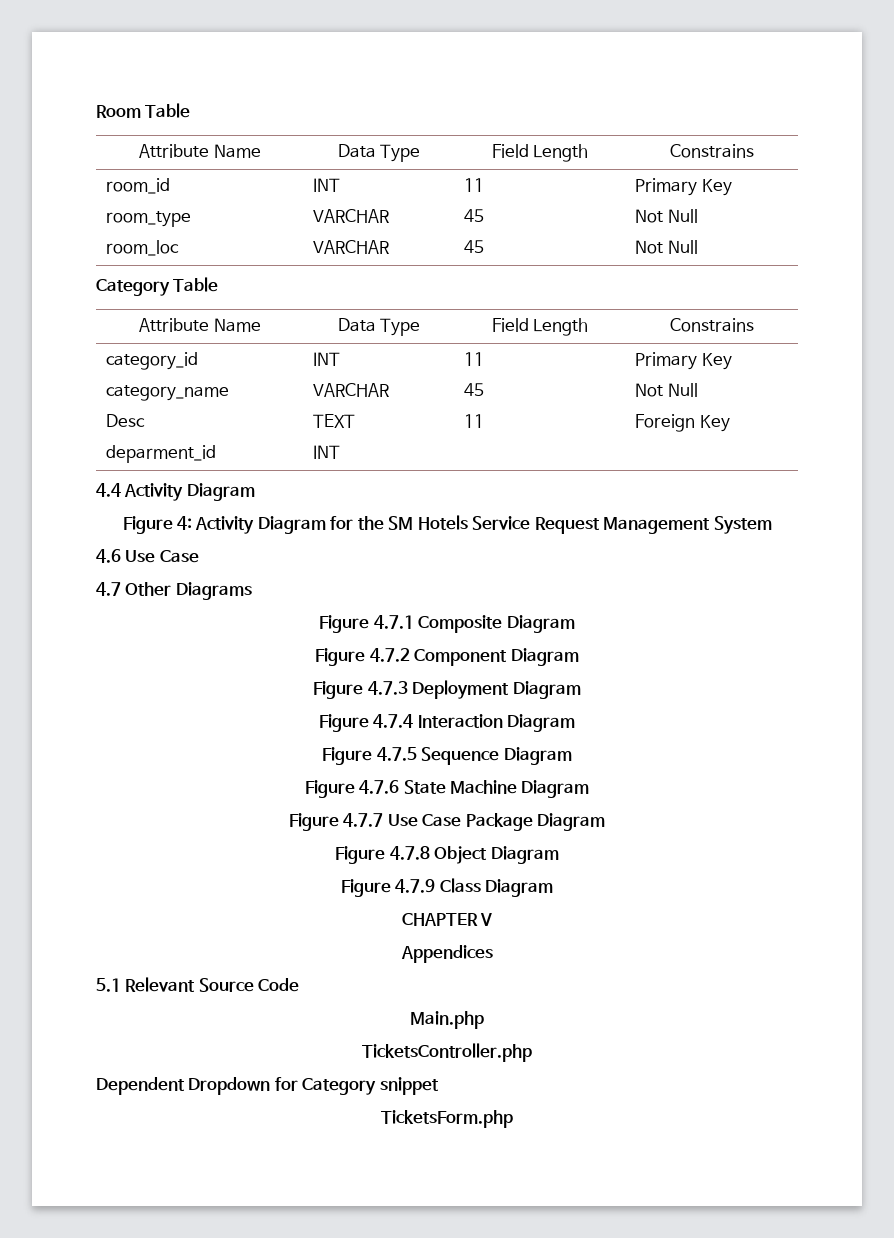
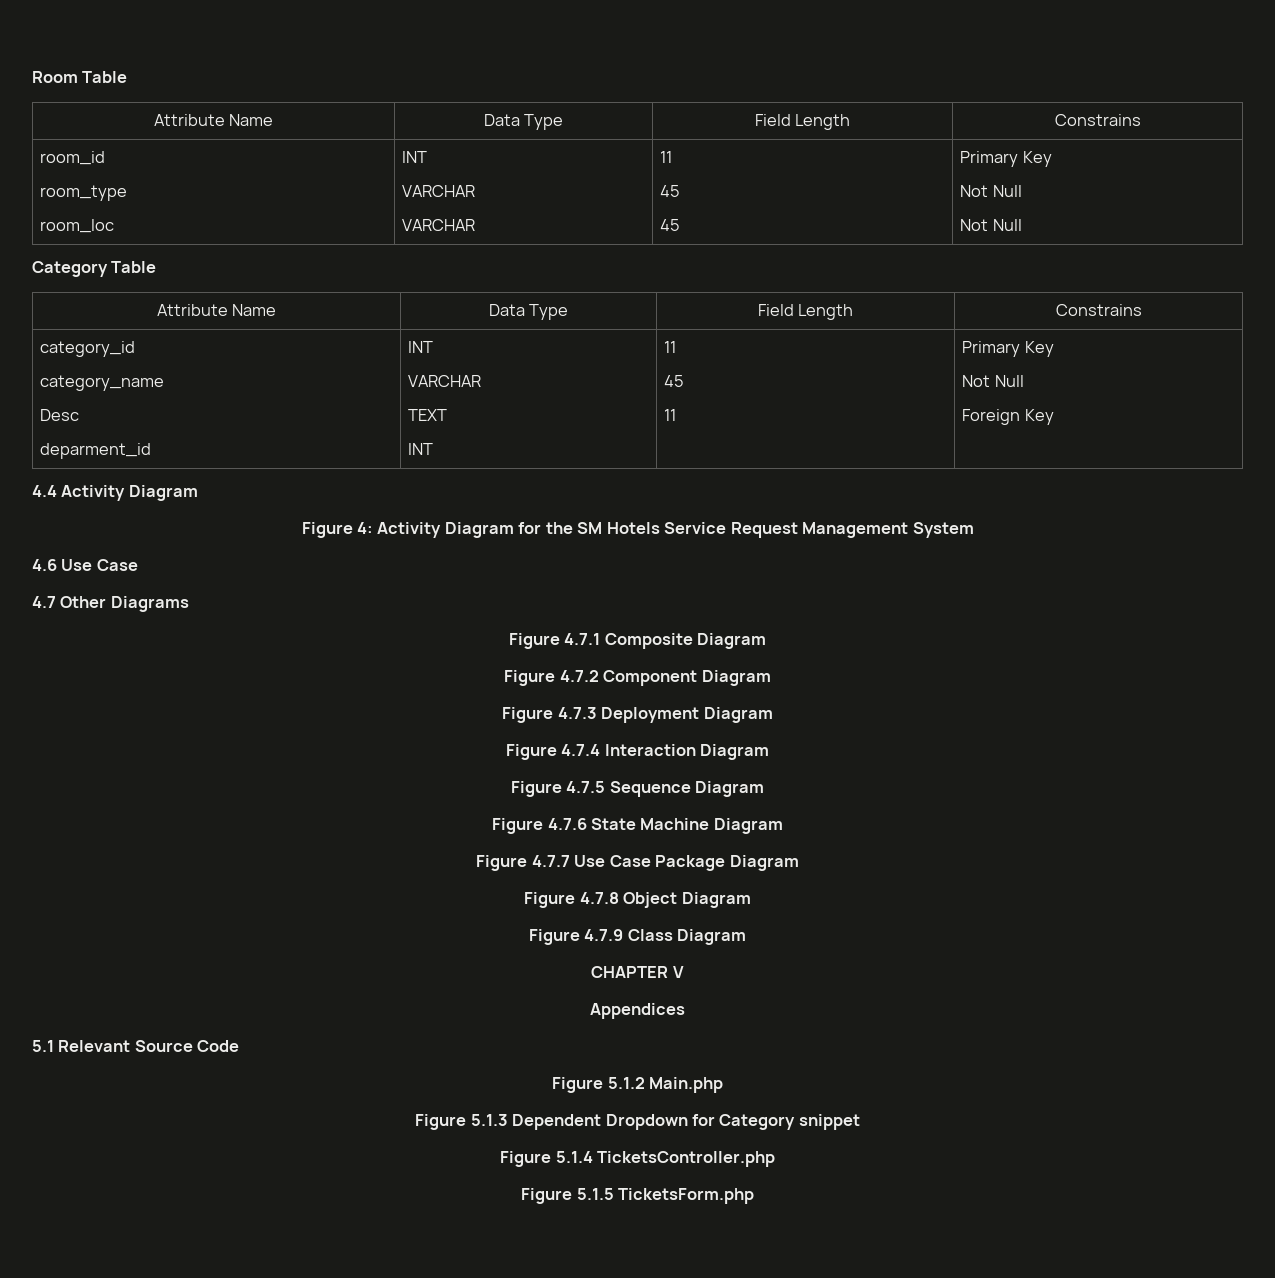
(300, 985) none -> [552,1077,645,1093] Figure 5.1.2
[362,1043,532,1062] TicketsController.php // -> [415,1114,508,1130] Figure 5.1.3
(439, 1086) none -> [500,1151,775,1167] [521,1188,614,1204] Figure 5.1.4 TicketsController.php // Figure 5.1.5

